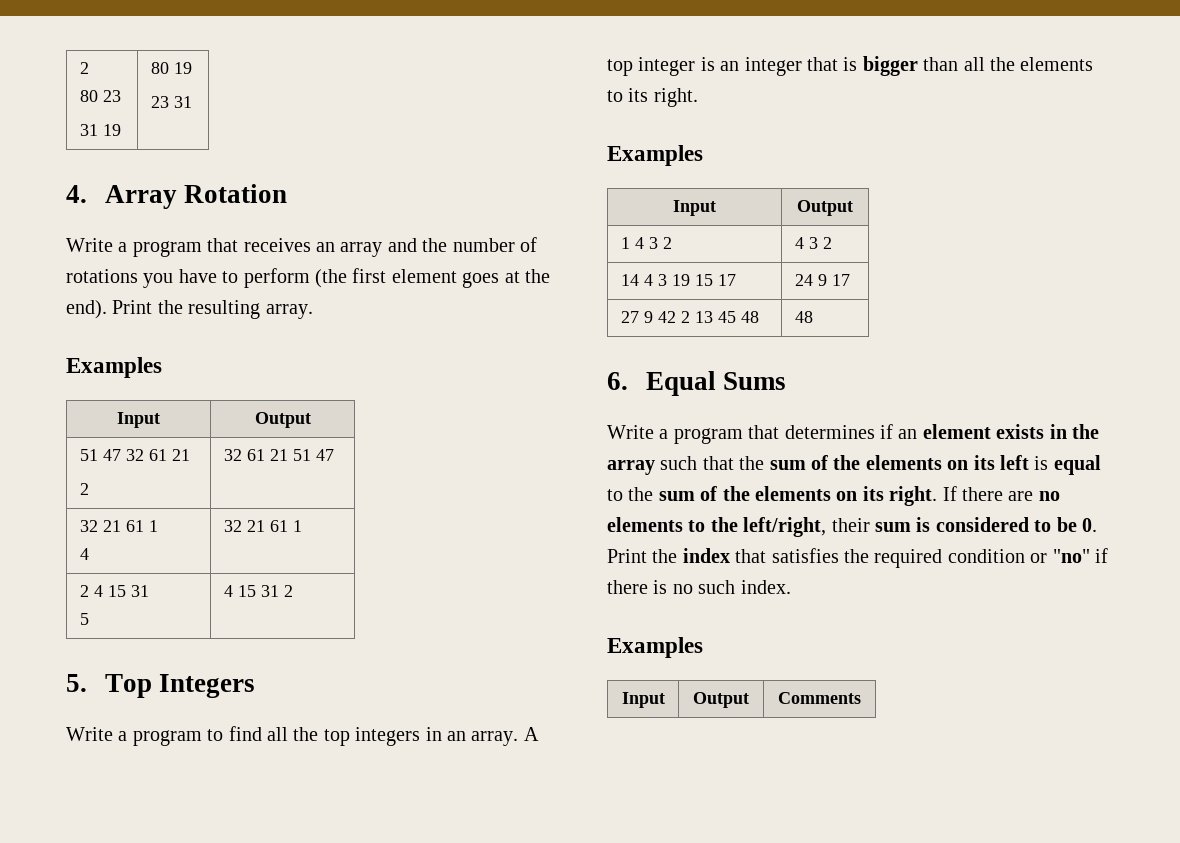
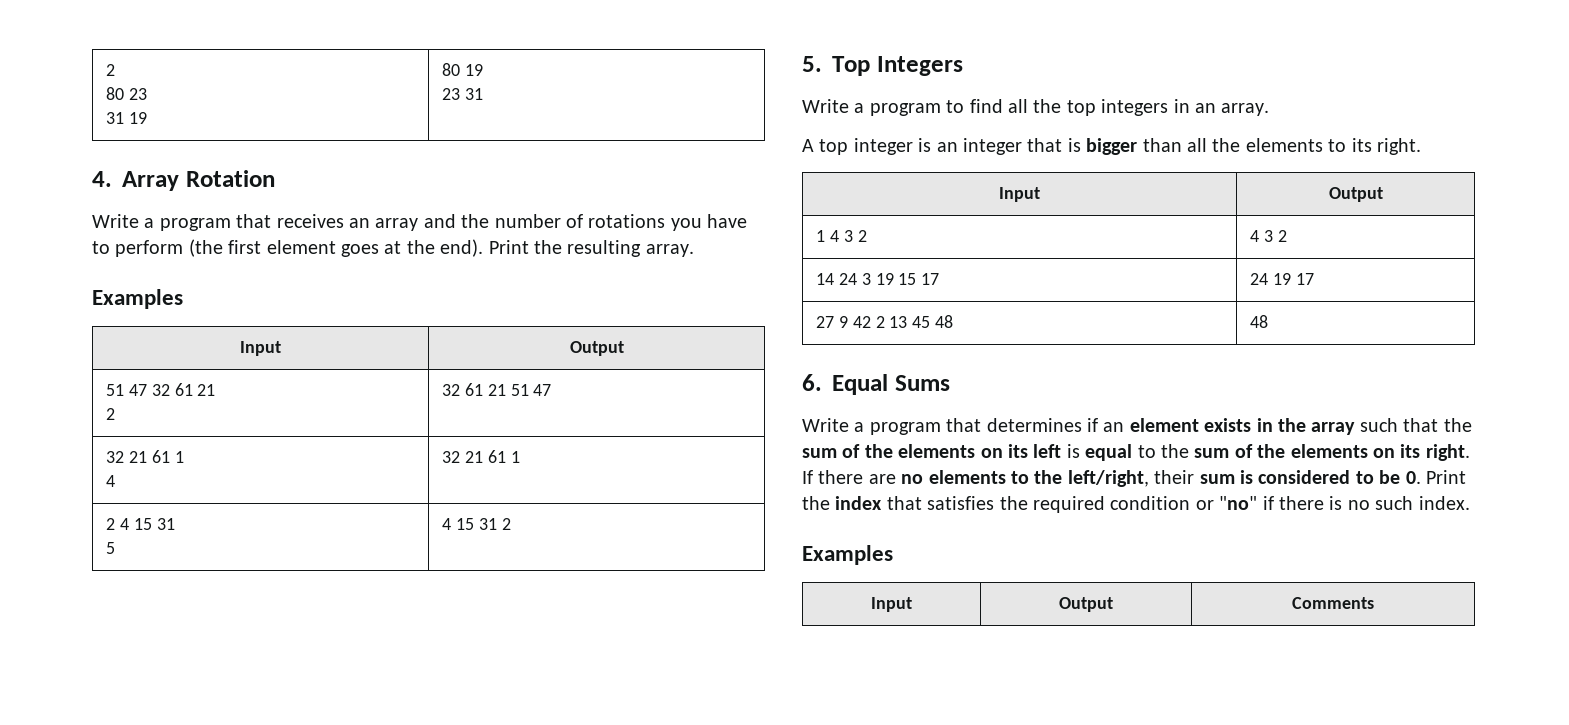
(519, 738) none -> (1270, 109) //
[607,145,703,166] // Examples -> (1421, 146) none
[643,274,653,286] 4 -> [838,273,857,285] 24
[817,274,827,286] 9 -> [1272,273,1291,285] 19

